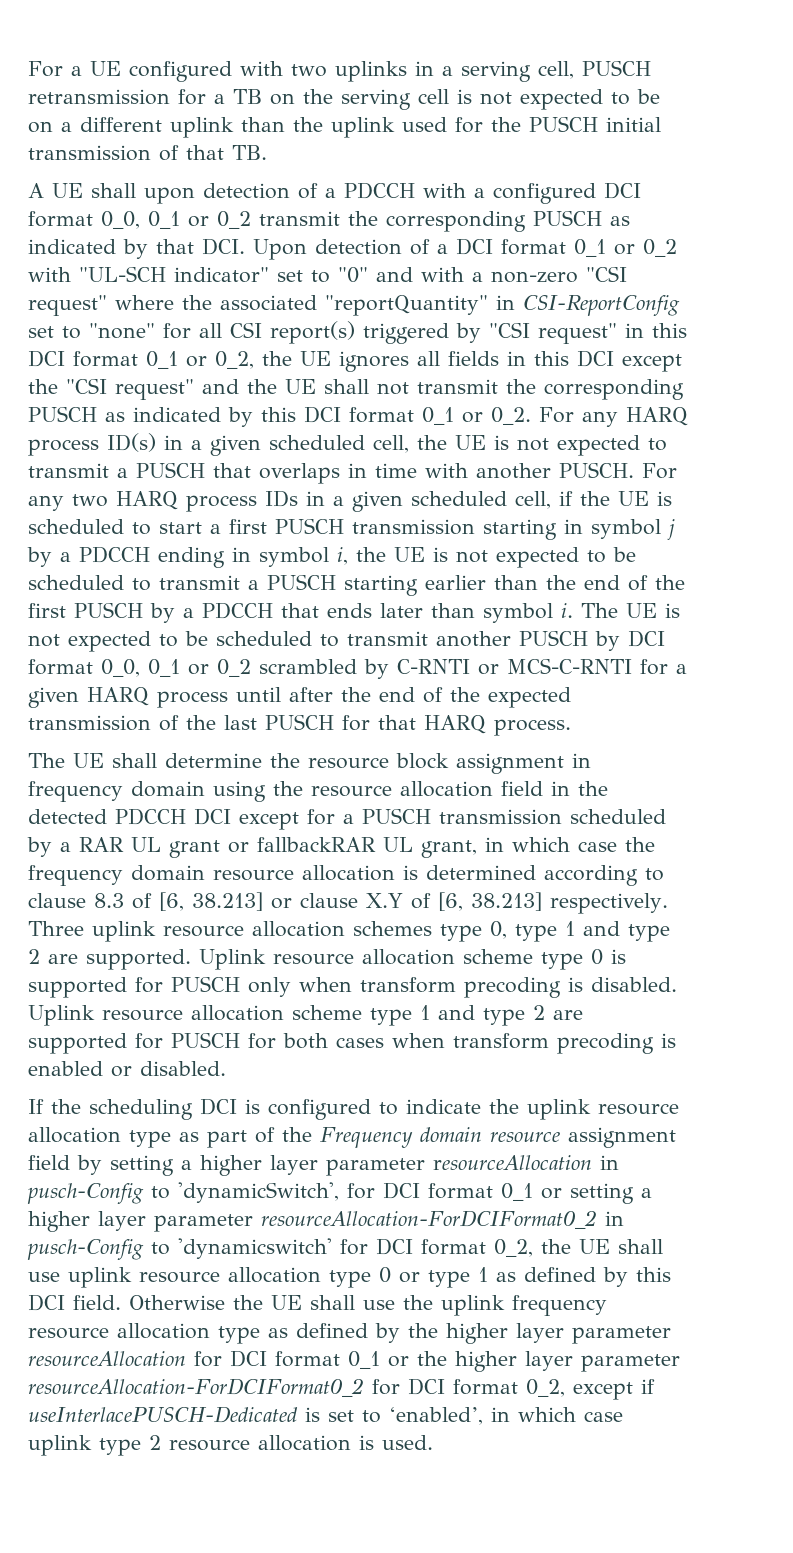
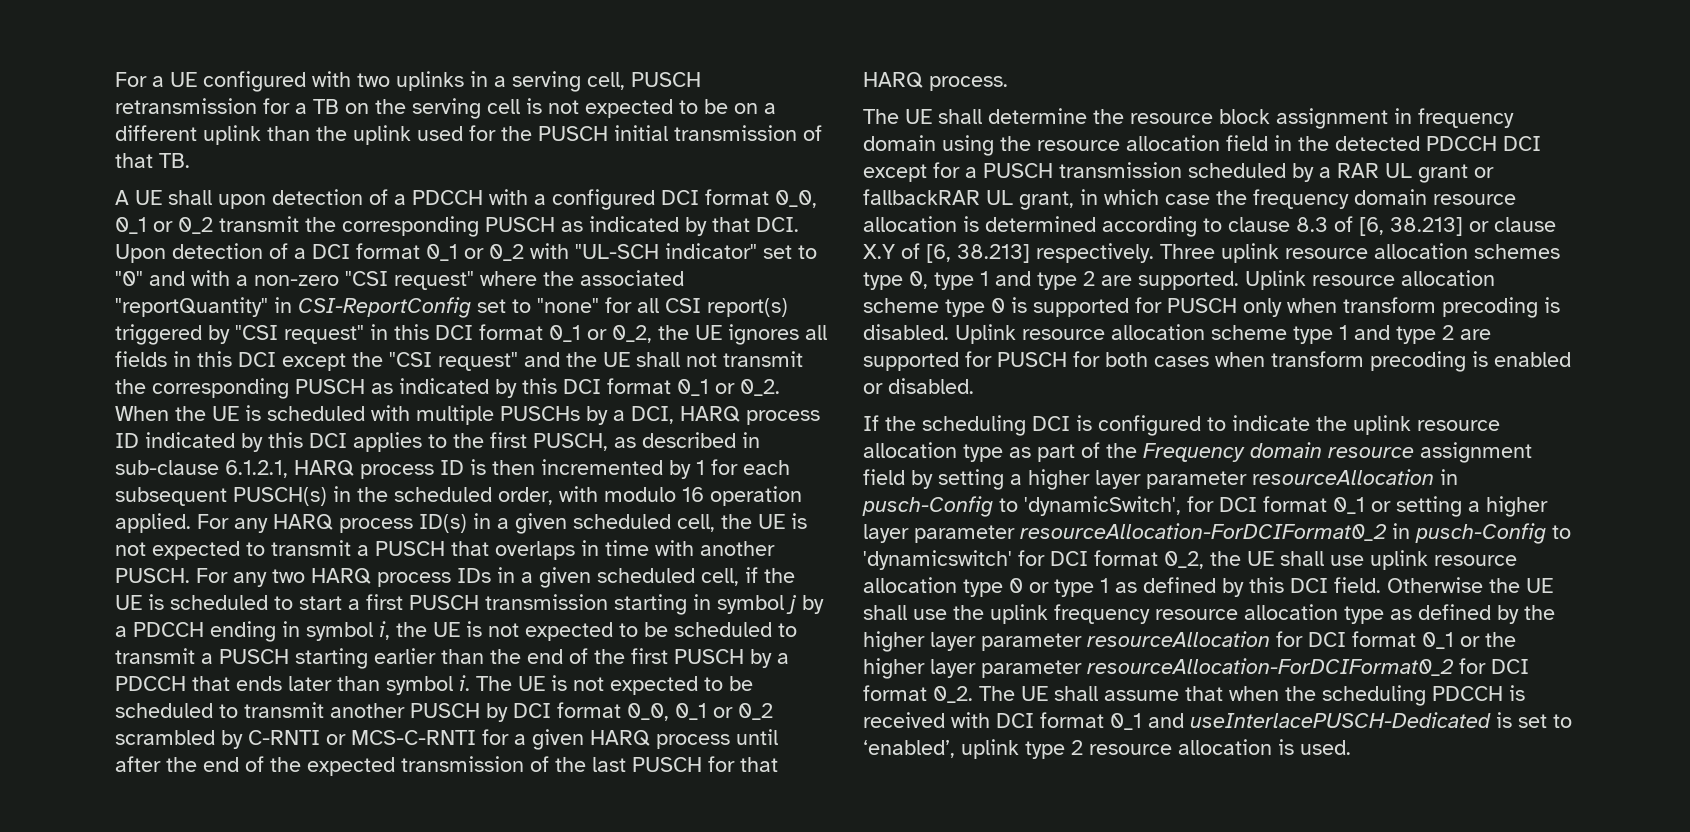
(531, 416) none -> [115,405,820,425] [115,432,760,452] [115,459,790,479] [115,486,802,506] [115,513,191,533] When the UE is scheduled with multiple PUSCHs by a DCI, HARQ process ID indicated by this DCI applies to the first PUSCH, as described in sub-clause 6.1.2.1, HARQ process ID is then incremented by 1 for each subsequent PUSCH(s) in the scheduled order, with modulo 16 operation applied.
[526,1379,655,1400] 0_2, except if -> [933,685,1525,706] [863,712,1184,730] 0_2. The UE shall assume that when the scheduling PDCCH is received with DCI format 0_1 and
[491,1407,623,1422] in which case -> (955, 749) none

